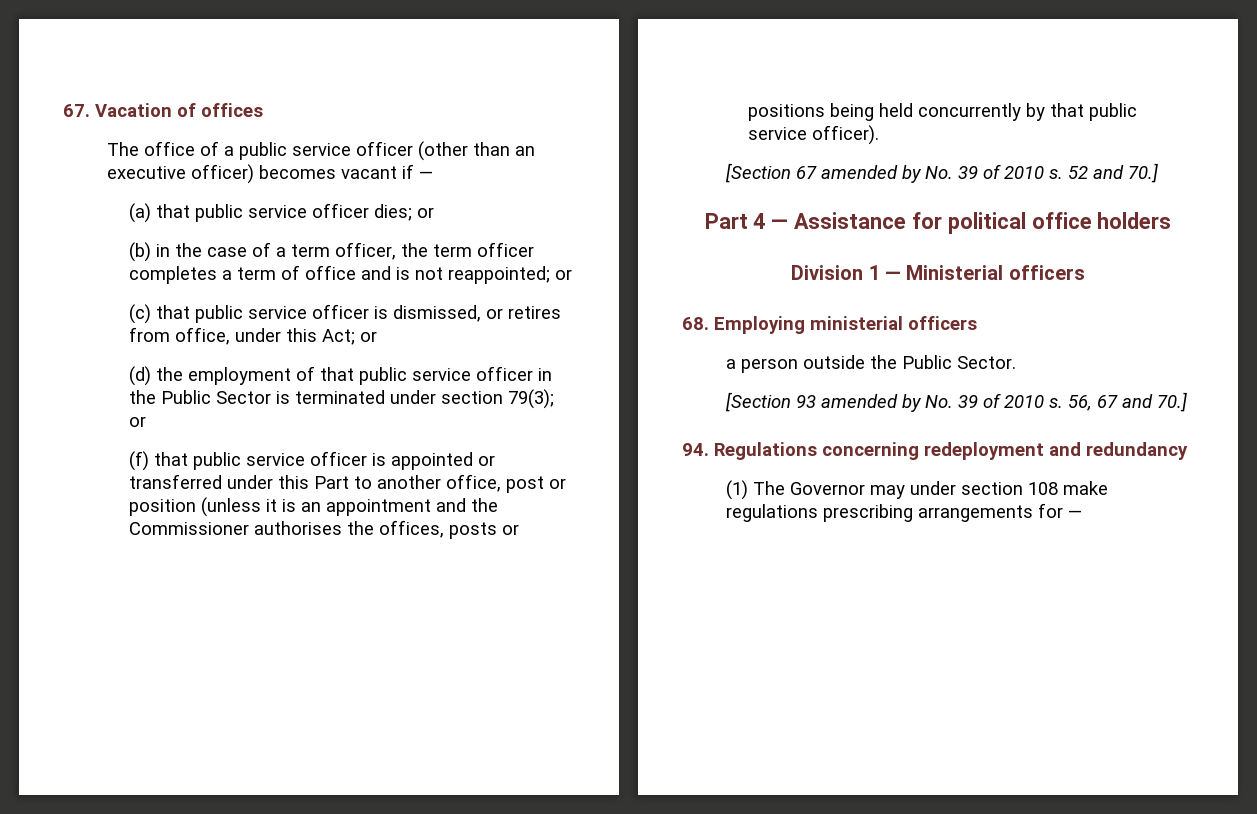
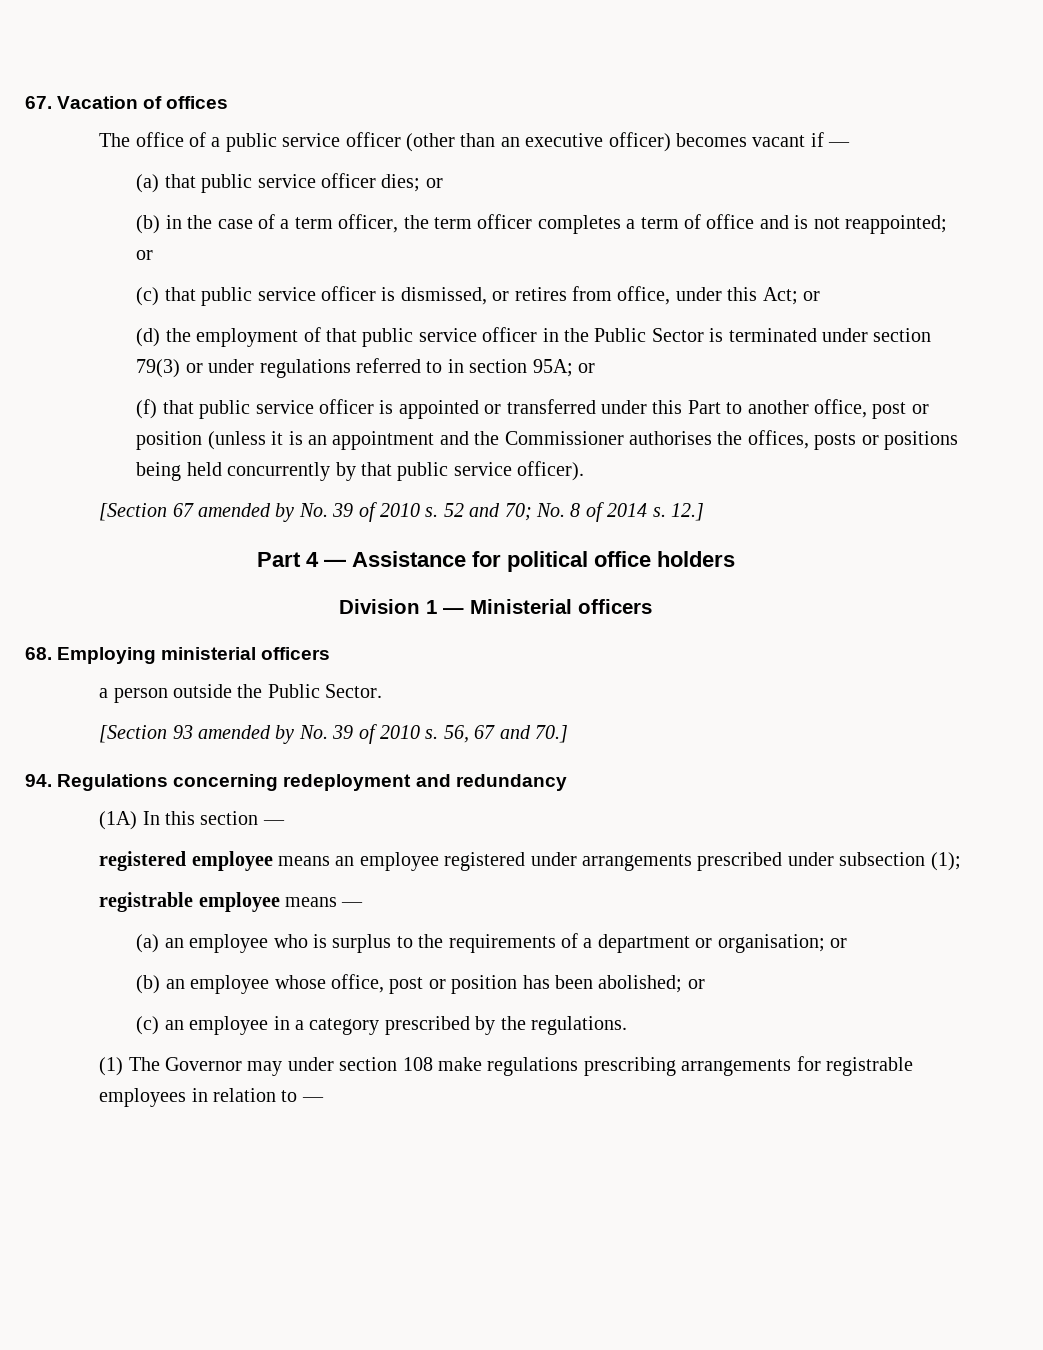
[507,389,554,409] 79(3); -> [136,358,573,378] 79(3) or under regulations referred to in section 95A;
[1127,163,1158,183] 70.] -> [504,502,705,522] 70; No. 8 of 2014 s. 12.]
(1188, 451) none -> [99,811,285,830] [99,851,961,871] [99,892,364,912] [136,933,847,953] [136,974,705,994] [136,1016,627,1035] // (1A) In this section — // registered employee means an employee registered under arrangements prescribed under subsection (1); // registrable employee means — // (a) an employee who is surplus to the requirements of a department or organisation; or // (b) an employee whose office, post or position has been abolished; or // (c) an employee in a category prescribed by the regulations.
(1063, 510) none -> [826,1057,914,1076] [99,1088,298,1107] registrable employees in relation to

